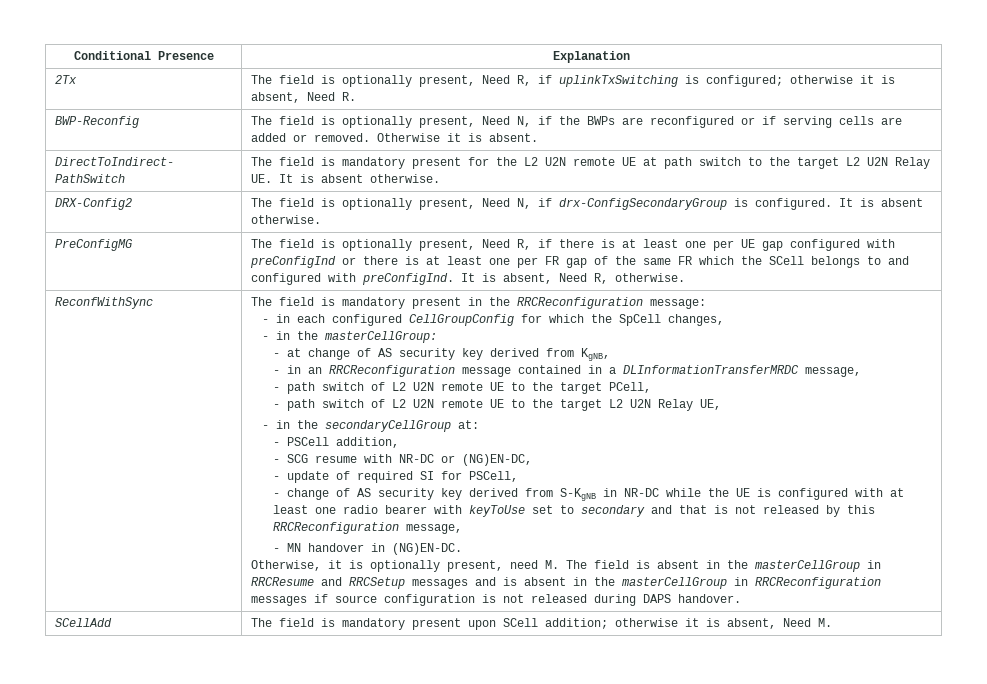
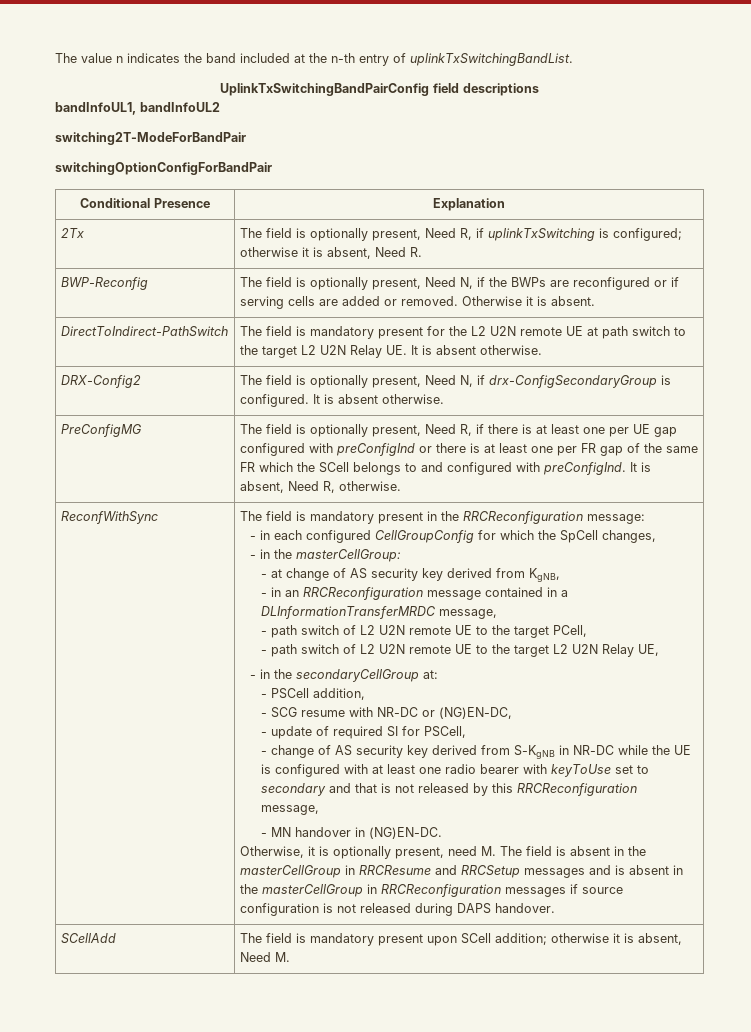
(73, 55) none -> [55,53,573,66] [220,83,539,96] [55,102,220,115] [55,132,246,145] [55,162,272,175] The value n indicates the band included at the n-th entry of uplinkTxSwitchingBandList. // UplinkTxSwitchingBandPairConfig field descriptions // bandInfoUL1, bandInfoUL2 // switching2T-ModeForBandPair // switchingOptionConfigForBandPair //

